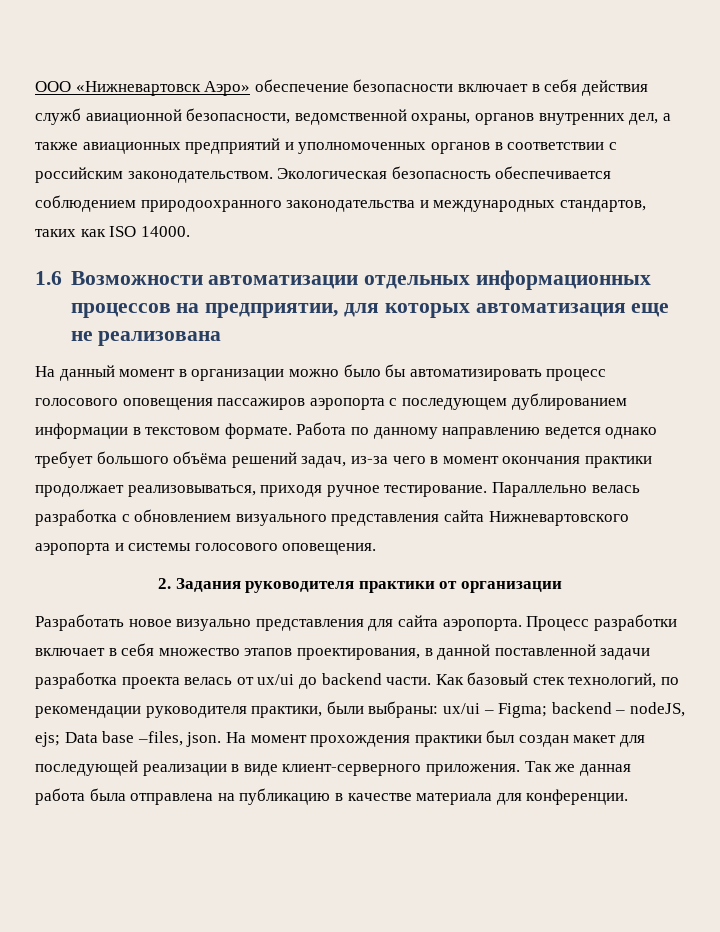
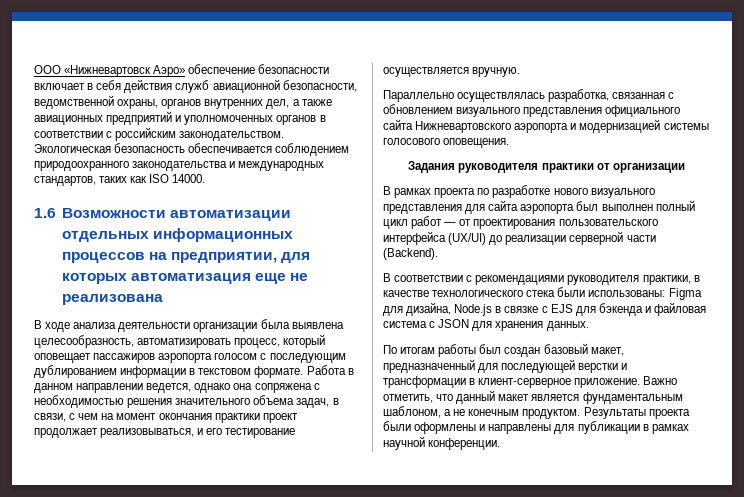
[35,364,607,381] [35,398,507,410] На данный момент в организации можно было бы автоматизировать процесс голосового оповещения пассажиров аэропорта с последующем -> [34,319,344,332] [34,334,326,348] [34,353,346,363] В ходе анализа деятельности организации была выявлена целесообразность, автоматизировать процесс, который оповещает пассажиров аэропорта голосом с последующим
[350,427,658,439] [35,451,439,468] по данному направлению ведется однако требует большого объёма решений задач, из-за чего в -> [347,368,354,375] [34,383,320,393] [34,395,339,408] [34,413,115,422] в данном направлении ведется, однако она сопряжена с необходимостью решения значительного объема задач, в связи, с чем на
(652, 462) none -> [262,413,298,423] проект
[260,482,640,497] [35,509,117,526] приходя ручное тестирование. Параллельно велась разработка -> [197,428,296,438] [383,67,521,77] [383,89,666,102] и его тестирование осуществляется вручную. // Параллельно осуществлялась разработка, связанная
(440, 520) none -> [605,105,681,117] официального
(124, 547) none -> [579,119,661,133] модернизацией
[158,578,172,589] 2. -> (510, 143) none
[35,614,677,631] [35,643,651,660] [35,672,680,689] [35,701,685,718] [35,730,646,747] [35,760,631,776] [35,788,522,805] Разработать новое визуально представления для сайта аэропорта. Процесс разработки включает в себя множество этапов проектирования, в данной поставленной задачи разработка проекта велась от ux/ui до backend части. Как базовый стек технологий, по рекомендации руководителя практики, были выбраны: ux/ui – Figma; backend – nodeJS, ejs; Data base –files, json. На момент прохождения практики был создан макет для последующей реализации в виде клиент-серверного приложения. Так же данная работа была отправлена на публикацию в качестве материала для -> [383,185,655,198] [383,200,695,214] [383,216,658,229] [383,231,656,245] [383,248,438,260] [383,273,700,285] [383,287,702,300] [383,302,707,316] [383,319,589,331] [383,343,624,357] [383,359,628,373] [383,376,678,388] [383,390,683,404] [383,406,690,419] [383,421,689,434] [383,436,425,450] В рамках проекта по разработке нового визуального представления для сайта аэропорта был выполнен полный цикл работ — от проектирования пользовательского интерфейса (UX/UI) до реализации серверной части (Backend). // В соответствии с рекомендациями руководителя практики, в качестве технологического стека были использованы: Figma для дизайна, Node.js в связке с EJS для бэкенда и файловая система с JSON для хранения данных. // По итогам работы был создан базовый макет, предназначенный для последующей верстки и трансформации в клиент-серверное приложение. Важно отметить, что данный макет является фундаментальным шаблоном, а не конечным продуктом. Результаты проекта были оформлены и направлены для публикации в рамках научной

